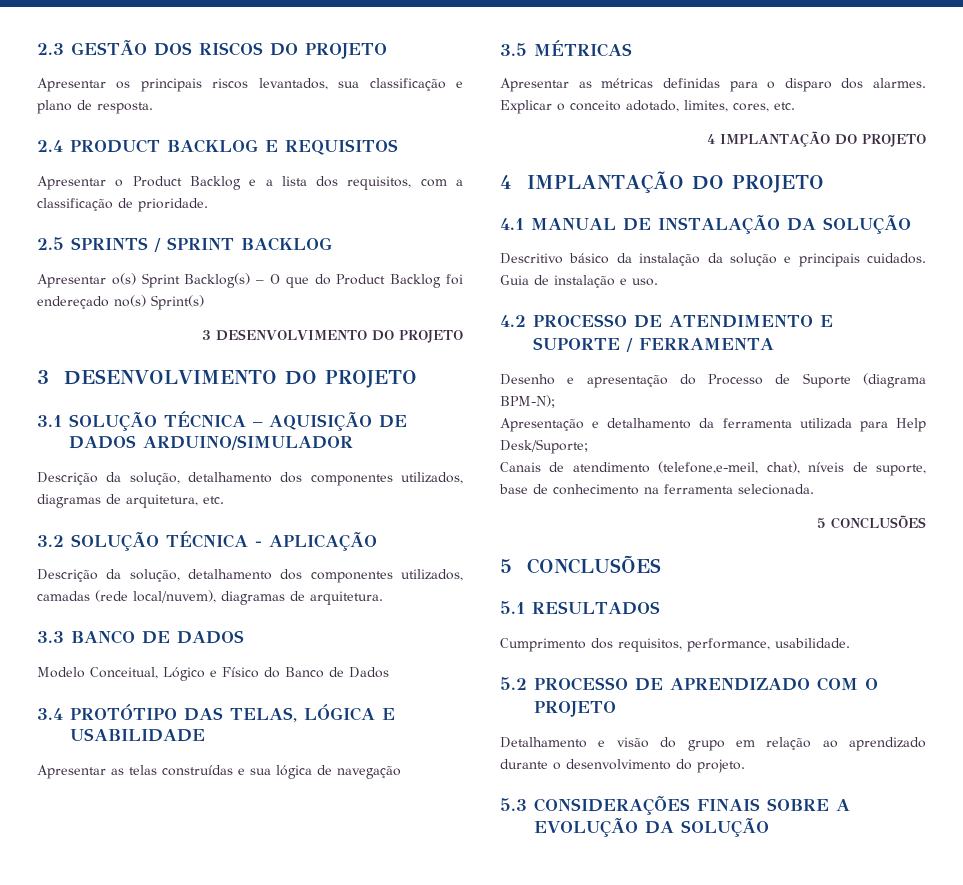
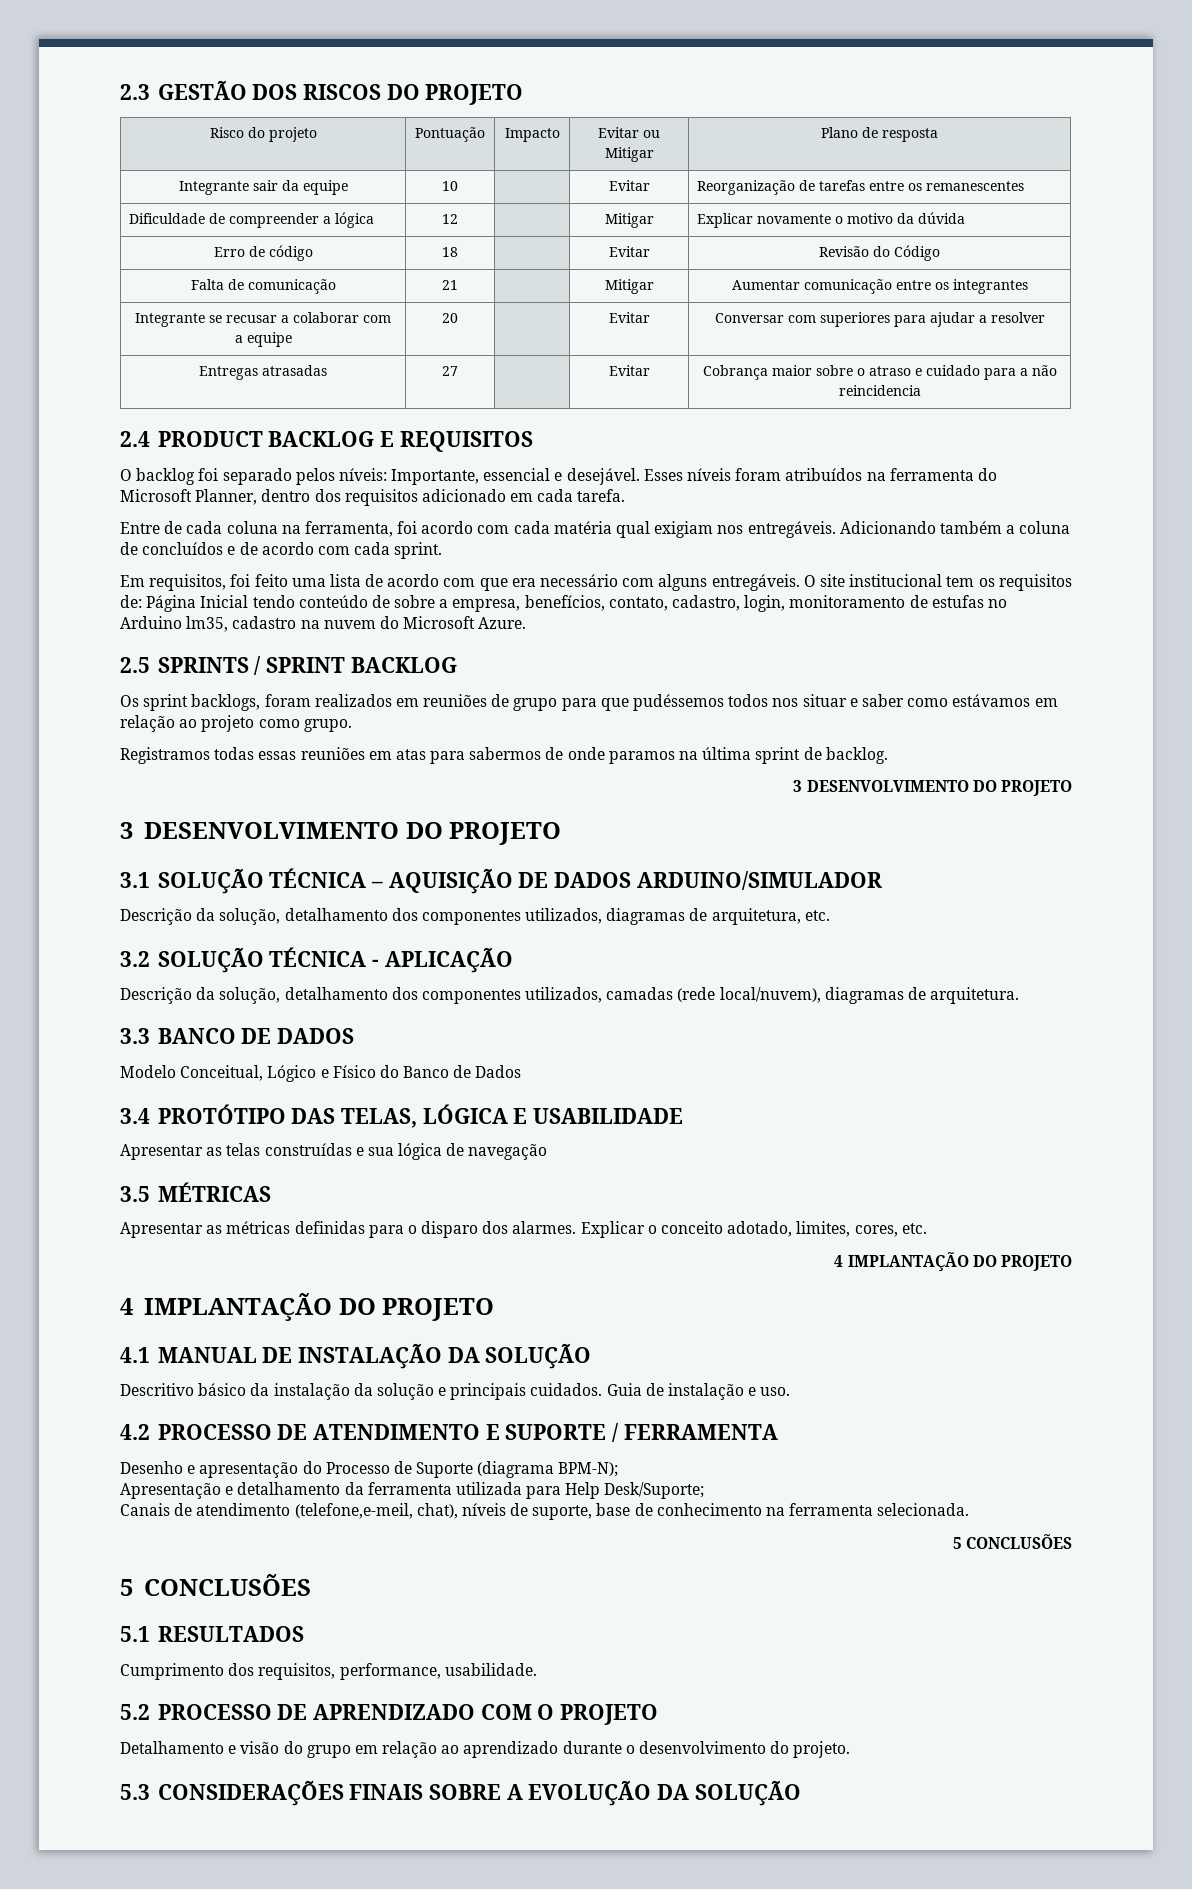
[37,78,463,92] [37,100,153,114] // Apresentar os principais riscos levantados, sua classificação e plano de resposta. -> [209,127,317,142] [415,127,485,142] [504,128,560,142] [598,127,660,138] [604,147,654,162] [820,127,938,142] [178,180,348,195] [442,181,458,191] [608,180,650,191] [697,180,1025,195] [129,212,375,228] [442,214,458,224] [604,213,654,228] [697,212,966,228] [213,245,313,261] [442,247,458,257] [608,246,650,257] [818,245,940,261] [190,279,336,294] [442,280,458,290] [604,279,654,294] [731,279,1028,294] [135,312,391,327] [234,332,292,347] [442,313,458,323] [608,312,650,323] [714,312,1045,327] [199,365,327,380] [442,366,458,376] [608,365,650,376] [702,365,1057,380] [838,385,921,396] // Risco do projeto | Pontuação | Impacto | Evitar ou Mitigar | Plano de resposta // Integrante sair da equipe | 10 | | Evitar | Reorganização de tarefas entre os remanescentes // Dificuldade de compreender a lógica | 12 | | Mitigar | Explicar novamente o motivo da dúvida // Erro de código | 18 | | Evitar | Revisão do Código // Falta de comunicação | 21 | | Mitigar | Aumentar comunicação entre os integrantes // Integrante se recusar a colaborar com a equipe | 20 | | Evitar | Conversar com superiores para ajudar a resolver // Entregas atrasadas | 27 | | Evitar | Cobrança maior sobre o atraso e cuidado para a não reincidencia
[37,176,464,190] [37,198,208,212] Apresentar o Product Backlog e a lista dos requisitos, com a classificação de prioridade. -> [120,468,997,485] [120,489,626,506] [120,521,1071,538] [120,542,443,559] [120,574,1072,591] [120,595,1007,612] [120,616,527,632] O backlog foi separado pelos níveis: Importante, essencial e desejável. Esses níveis foram atribuídos na ferramenta do Microsoft Planner, dentro dos requisitos adicionado em cada tarefa. // Entre de cada coluna na ferramenta, foi acordo com cada matéria qual exigiam nos entregáveis. Adicionando também a coluna de concluídos e de acordo com cada sprint. // Em requisitos, foi feito uma lista de acordo com que era necessário com alguns entregáveis. O site institucional tem os requisitos de: Página Inicial tendo conteúdo de sobre a empresa, benefícios, contato, cadastro, login, monitoramento de estufas no Arduino lm35, cadastro na nuvem do Microsoft Azure.
[37,273,464,288] [37,295,204,310] Apresentar o(s) Sprint Backlog(s) – O que do Product Backlog foi endereçado no(s) Sprint(s) -> [120,694,1058,711] [120,715,352,732] [120,747,888,764] Os sprint backlogs, foram realizados em reuniões de grupo para que pudéssemos todos nos situar e saber como estávamos em relação ao projeto como grupo. // Registramos todas essas reuniões em atas para sabermos de onde paramos na última sprint de backlog.

